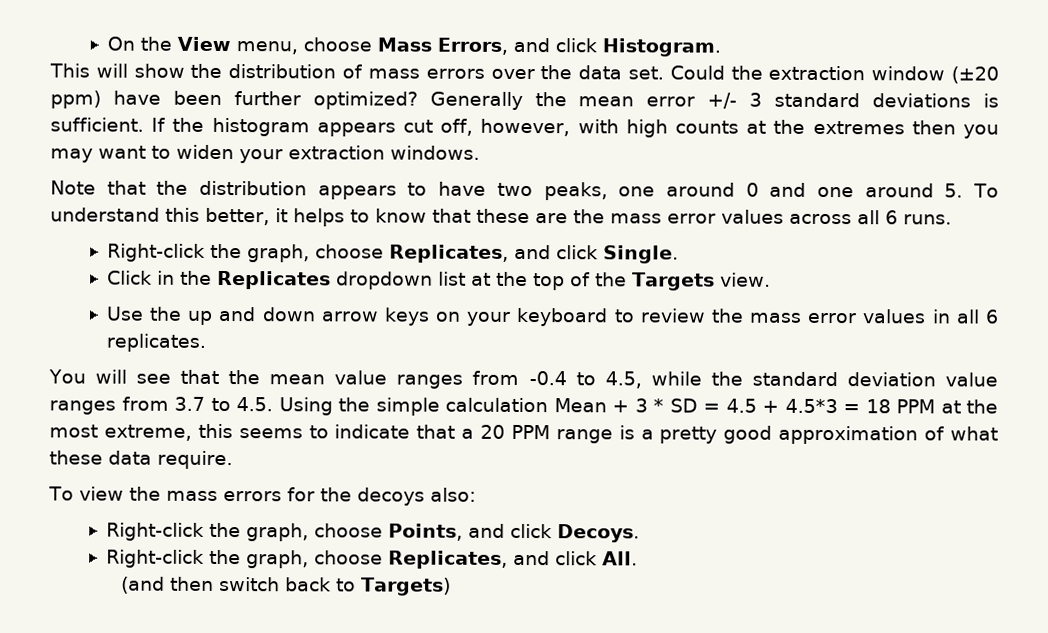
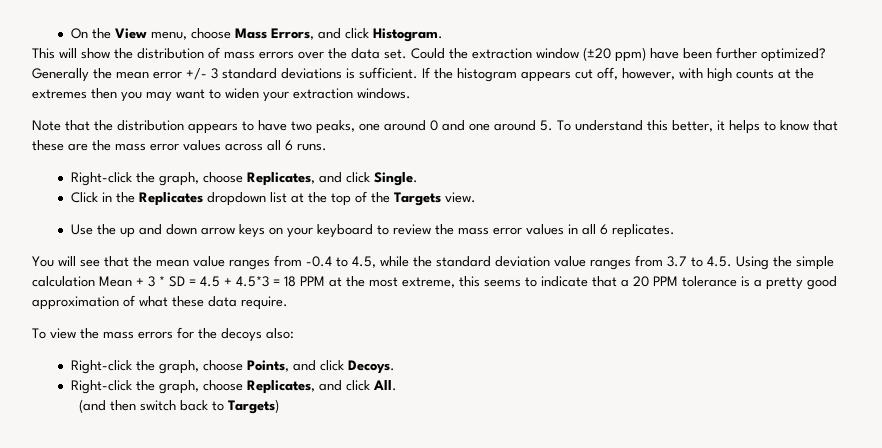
[555,429,613,444] range -> [682,276,737,287] tolerance

